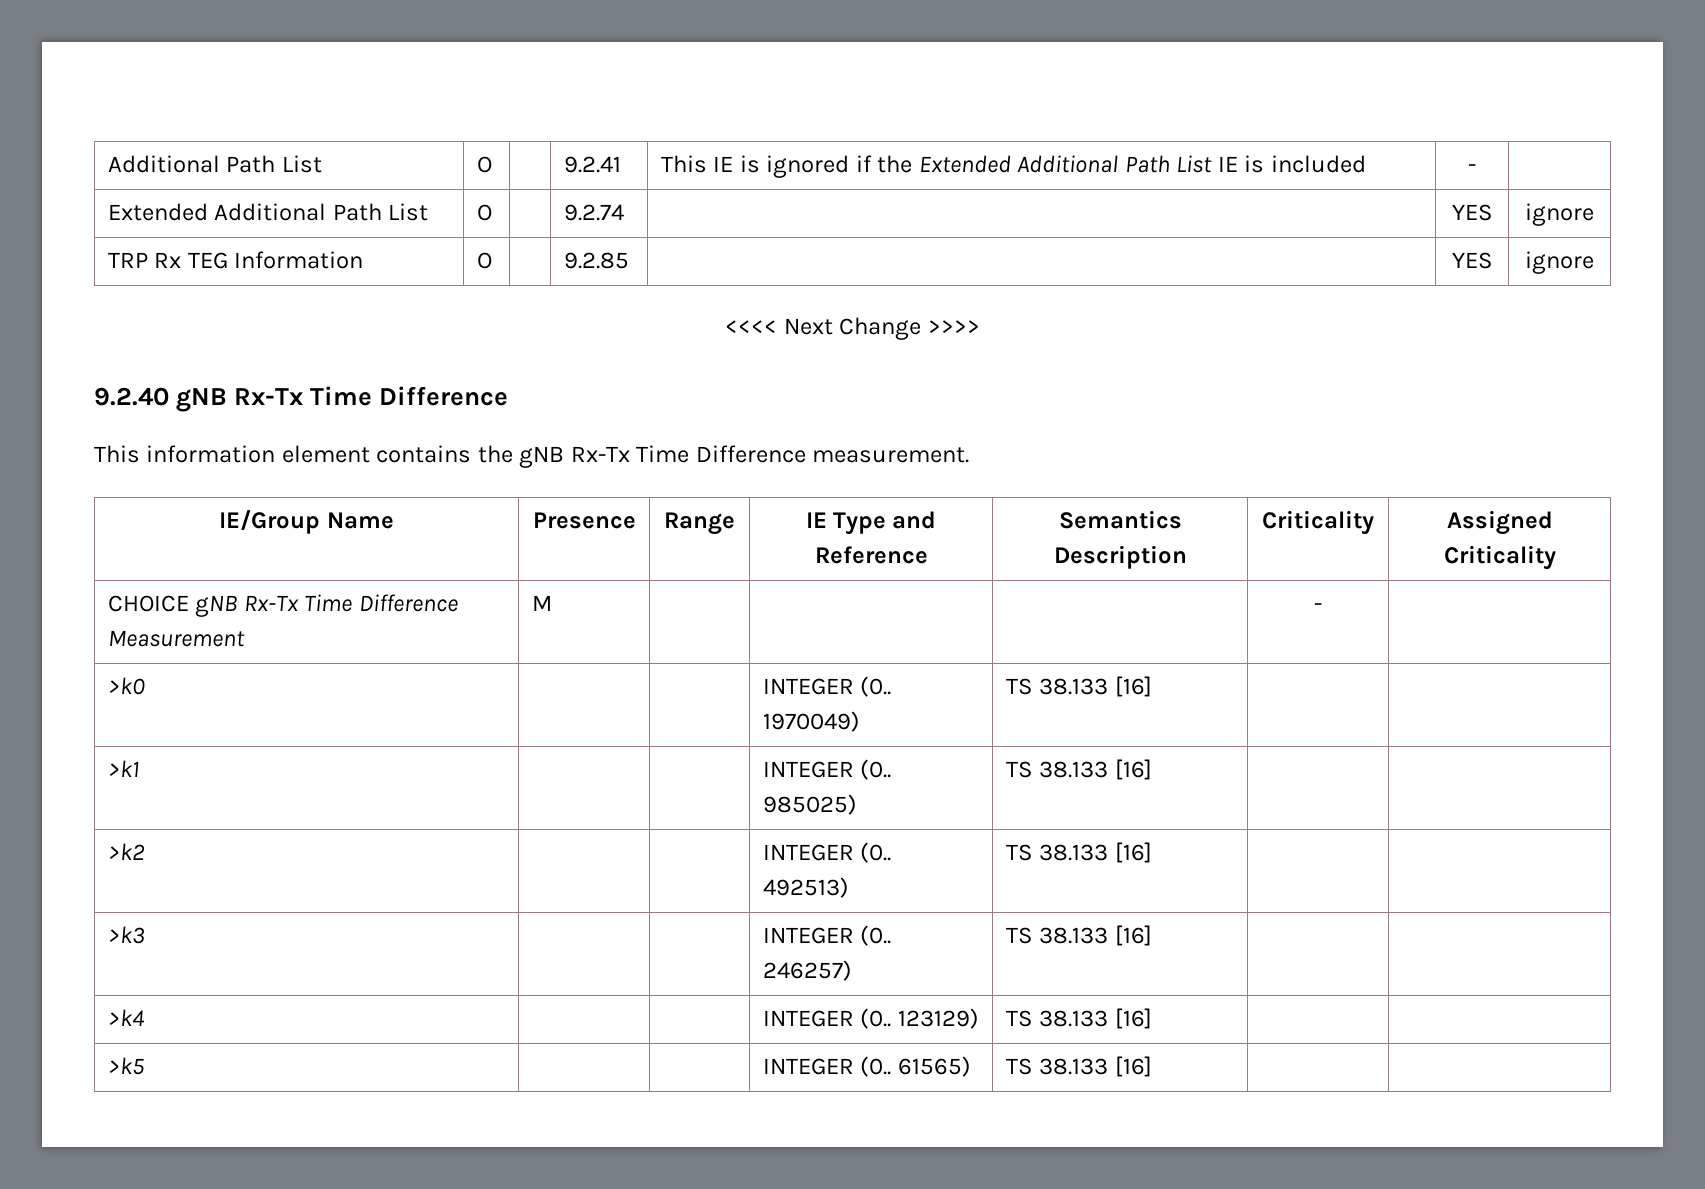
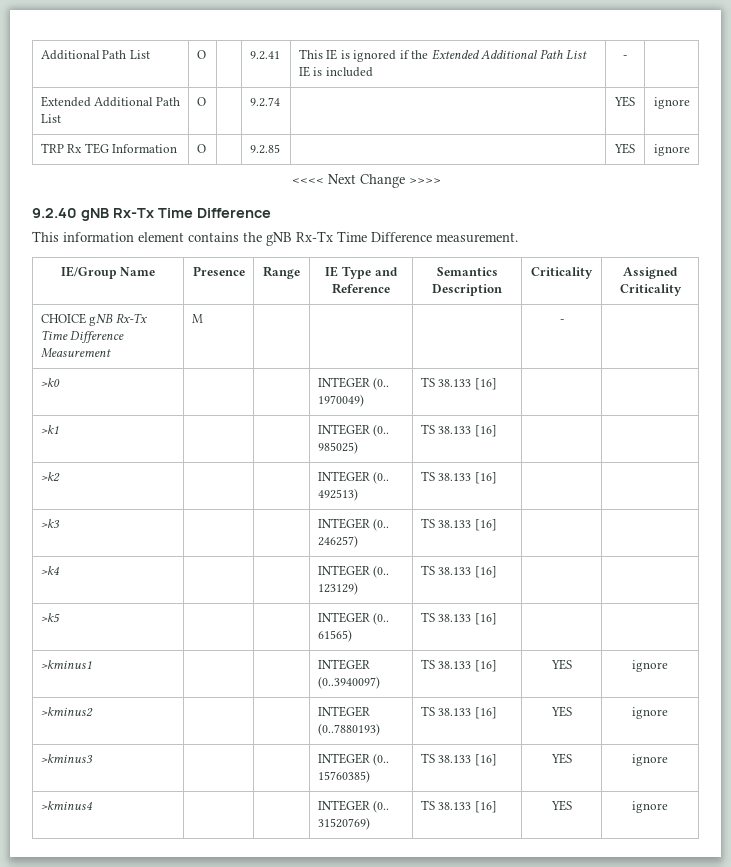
(1152, 1066) none -> [40,660,92,669] [317,659,370,670] [317,676,380,689] [420,659,497,672] [550,659,572,670] [632,660,668,672] [40,707,93,717] [317,706,370,717] [317,723,380,736] [420,706,497,719] [550,706,572,717] [632,707,668,719] [40,754,93,763] [317,753,390,766] [317,770,370,783] [420,753,497,766] [550,753,572,764] [632,754,668,766] [40,801,93,810] [317,800,390,813] [317,817,370,830] [420,800,497,813] [550,800,572,811] [632,801,668,813] // >kminus1 | | | INTEGER (0..3940097) | TS 38.133 [16] | YES | ignore // >kminus2 | | | INTEGER (0..7880193) | TS 38.133 [16] | YES | ignore // >kminus3 | | | INTEGER (0.. 15760385) | TS 38.133 [16] | YES | ignore // >kminus4 | | | INTEGER (0.. 31520769) | TS 38.133 [16] | YES | ignore

